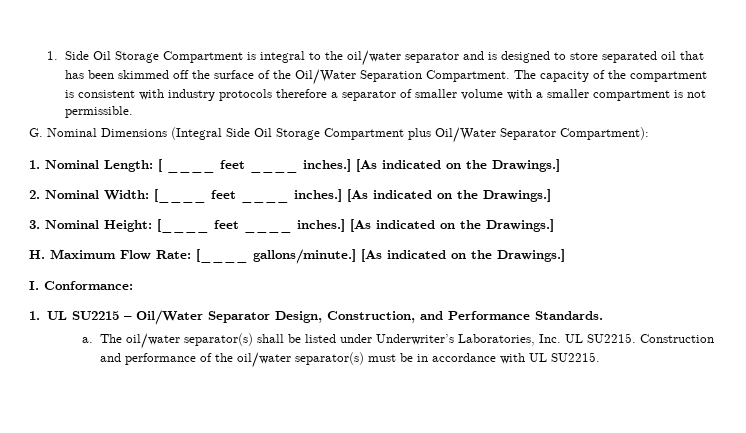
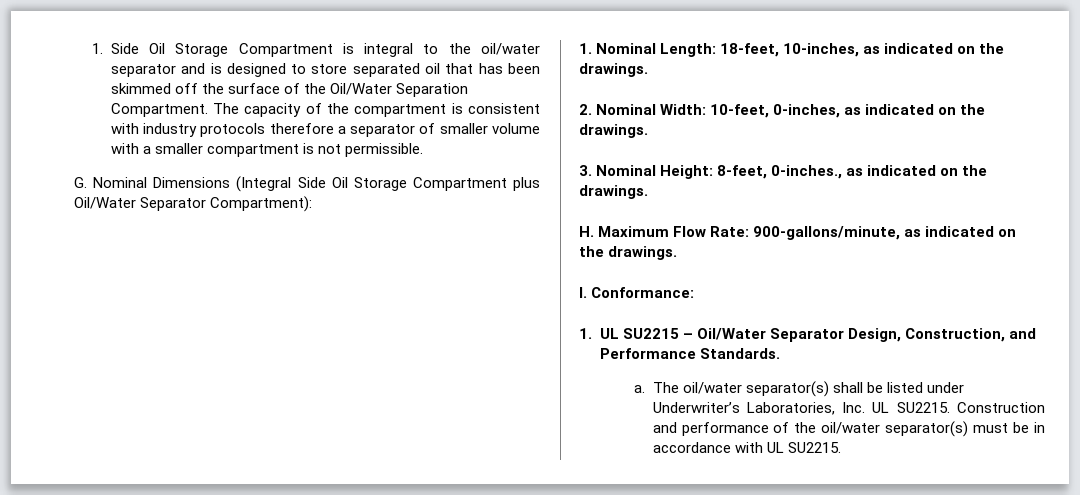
[158,159,215,173] [220,160,245,169] [250,159,560,173] [ ____ feet ____ inches.] [As indicated on the Drawings.] -> [720,43,1005,57] [579,63,648,77] 18-feet, 10-inches, as indicated on the drawings.
[154,189,236,203] [241,189,551,203] [____ feet ____ inches.] [As indicated on the Drawings.] -> [710,104,986,118] [579,124,648,138] 10-feet, 0-inches, as indicated on the drawings.
[157,219,239,233] [244,219,554,233] [____ feet ____ inches.] [As indicated on the Drawings.] -> [717,165,988,179] [579,185,648,199] 8-feet, 0-inches., as indicated on the drawings.
[196,249,565,264] [____ gallons/minute.] [As indicated on the Drawings.] -> [753,226,1017,240] [579,246,678,260] 900-gallons/minute, as indicated on the drawings.

